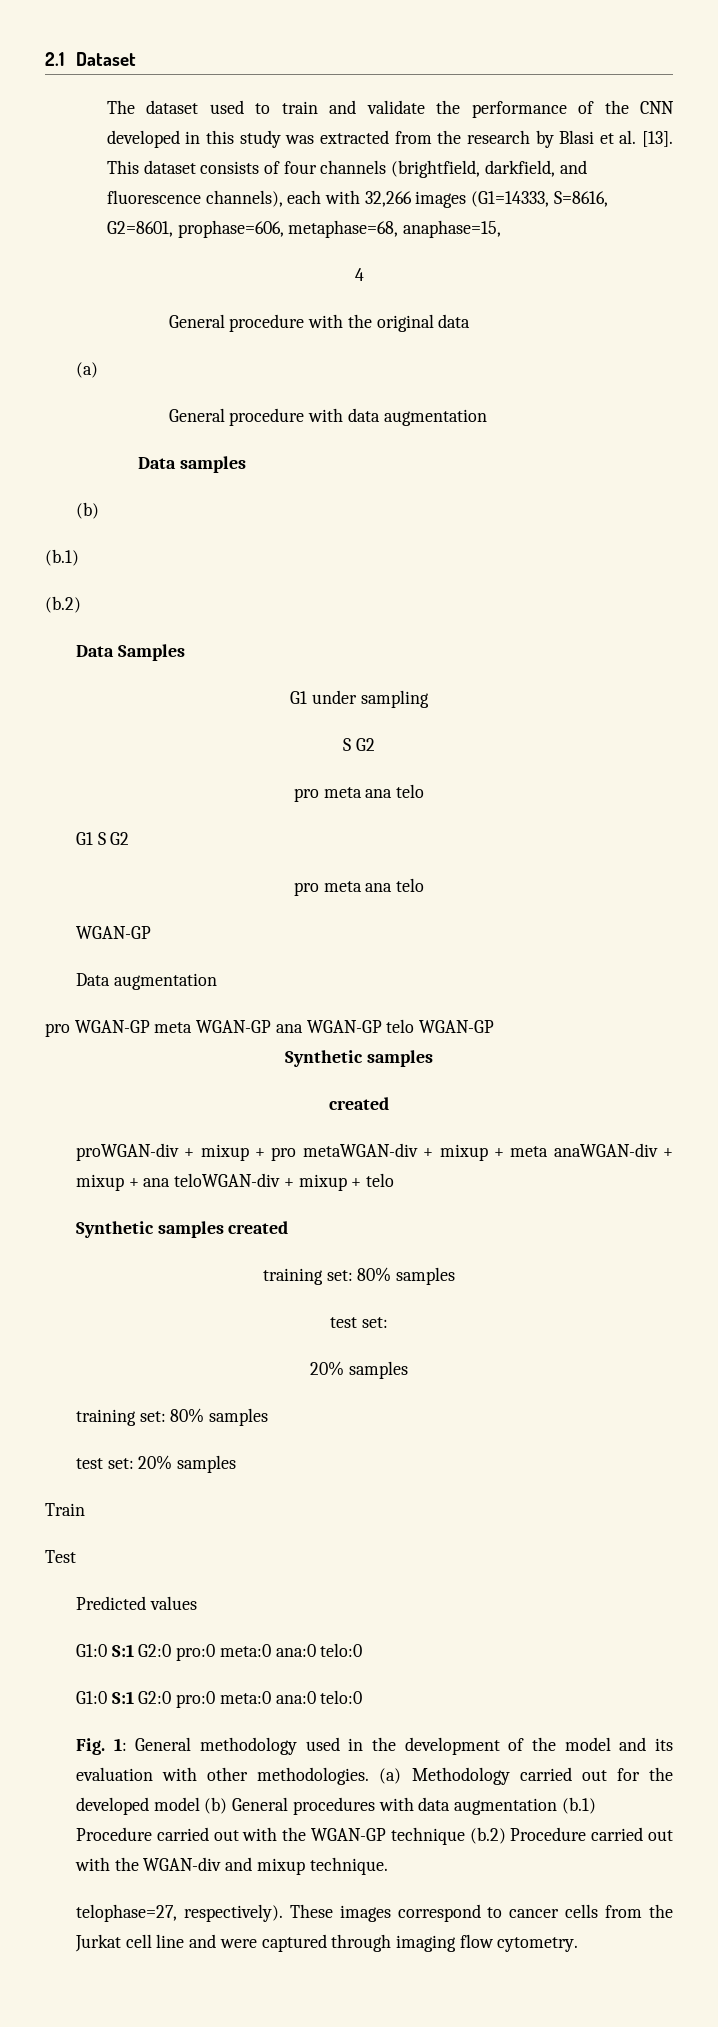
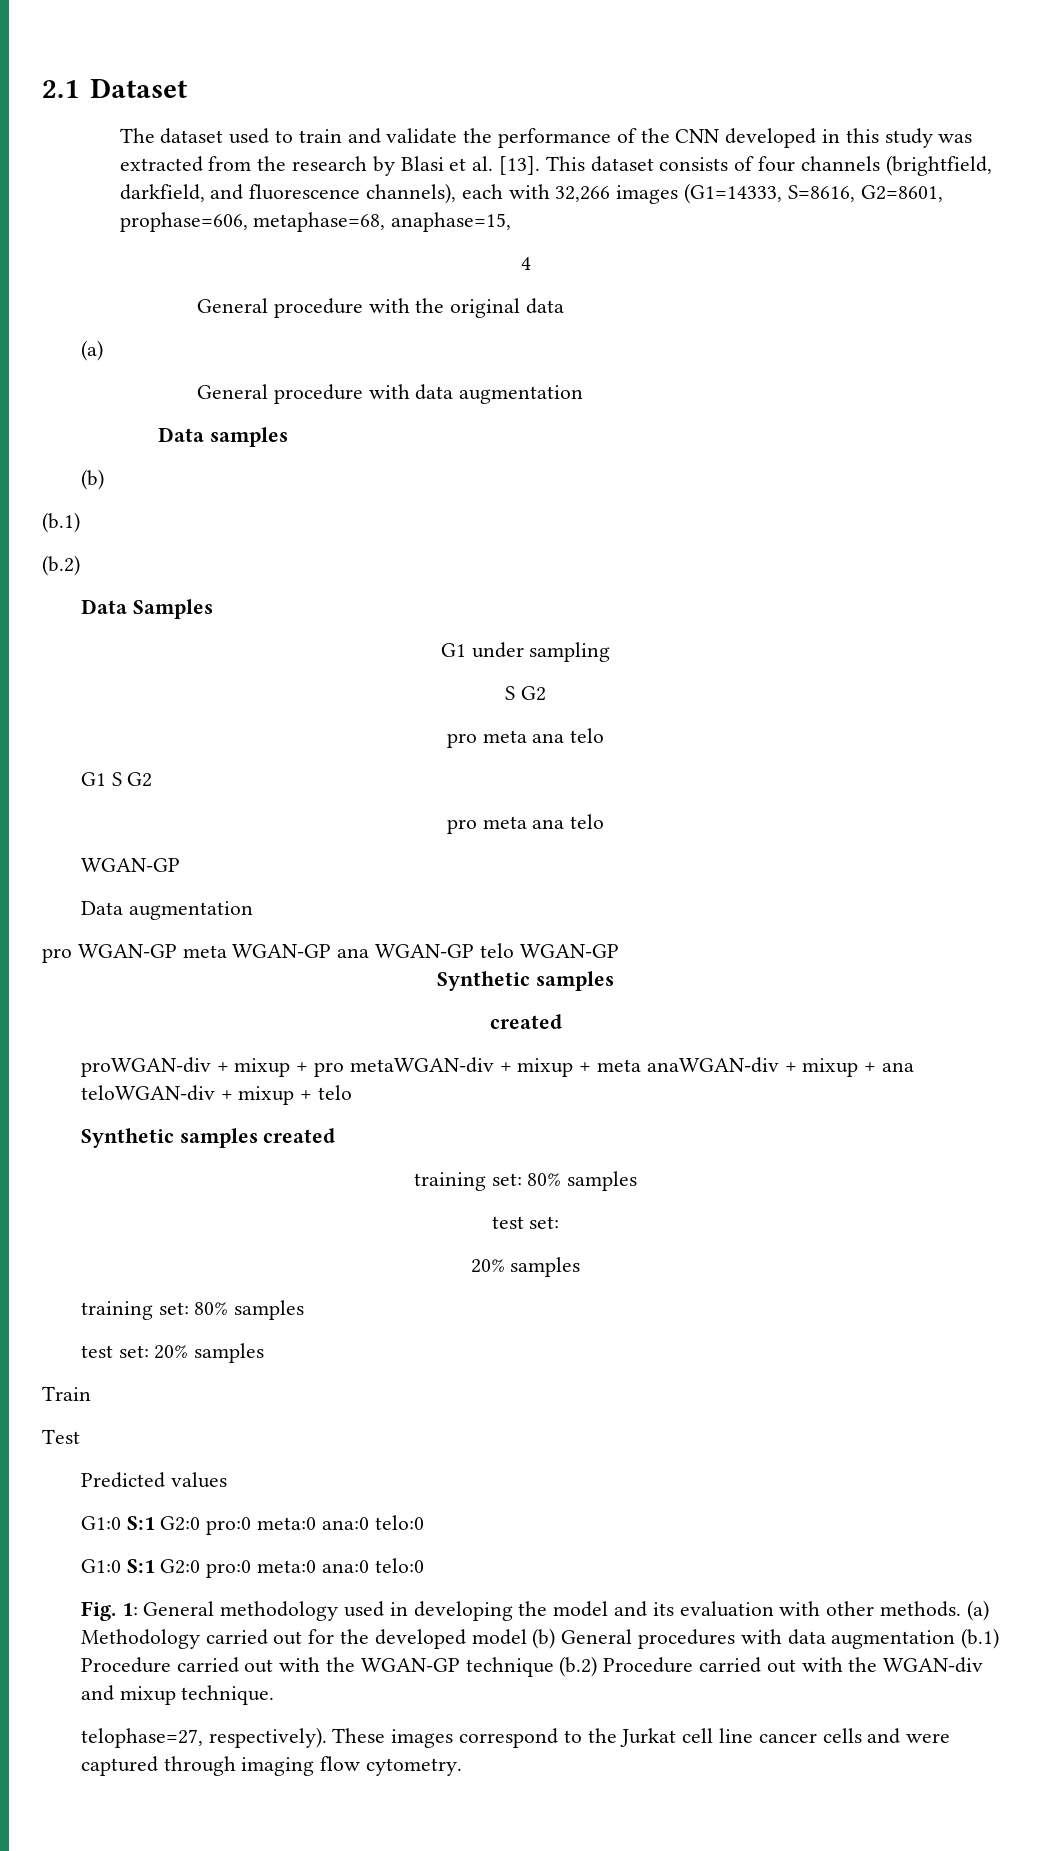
[371,1737,525,1755] the development of -> [413,1601,513,1621] developing
[257,1767,370,1785] methodologies. -> [880,1601,962,1617] methods.
[509,1904,643,1918] cancer cells from -> (582, 1736) none
(185, 1941) none -> [758,1728,862,1743] cancer cells

